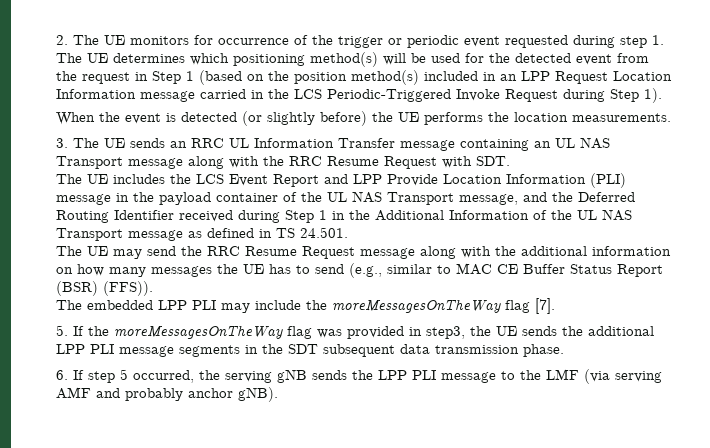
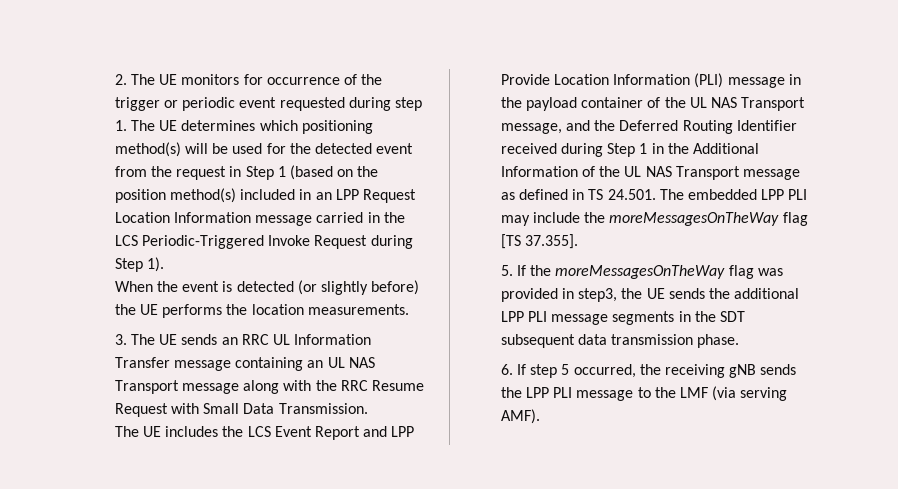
[475,156,510,166] SDT. -> [203,403,368,414] Small Data Transmission.
[55,246,671,259] [55,263,663,278] [55,281,153,296] // The UE may send the RRC Resume Request message along with the additional information on how many messages the UE has to send (e.g., similar to MAC CE Buffer Status Report (BSR) (FFS)). // -> (656, 194) none
[534,298,555,314] [7]. -> [500,234,578,249] [TS 37.355].
[224,371,272,383] serving -> [664,364,725,378] receiving
[55,387,278,402] AMF and probably anchor gNB). -> [500,409,540,424] AMF).

